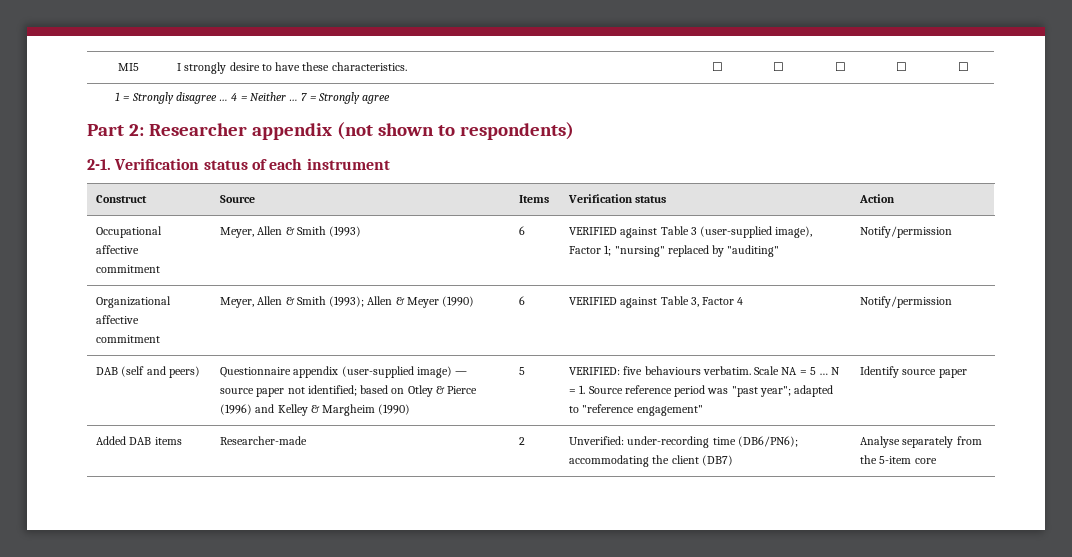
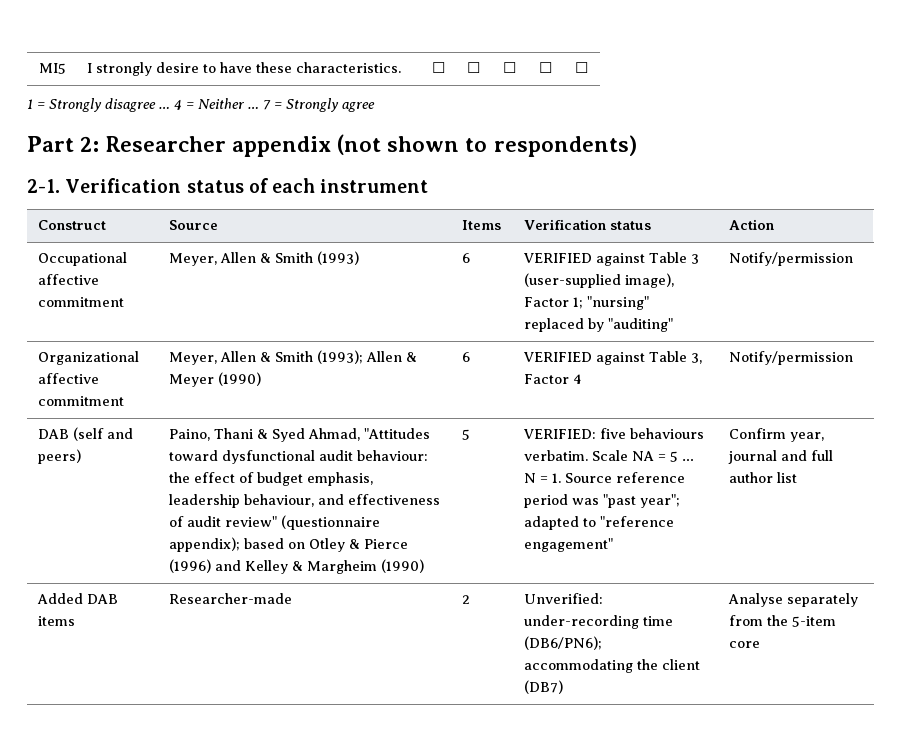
[220,366,468,378] [220,385,357,397] Questionnaire appendix (user-supplied image) — source paper not identified; -> [168,428,430,442] [168,450,428,464] [168,472,373,486] [168,494,440,508] [168,515,380,530] [168,537,240,552] Paino, Thani & Syed Ahmad, "Attitudes toward dysfunctional audit behaviour: the effect of budget emphasis, leadership behaviour, and effectiveness of audit review" (questionnaire appendix);
[860,366,967,378] Identify source paper -> [728,428,824,442] [727,450,833,464] [728,472,797,483] Confirm year, journal and full author list

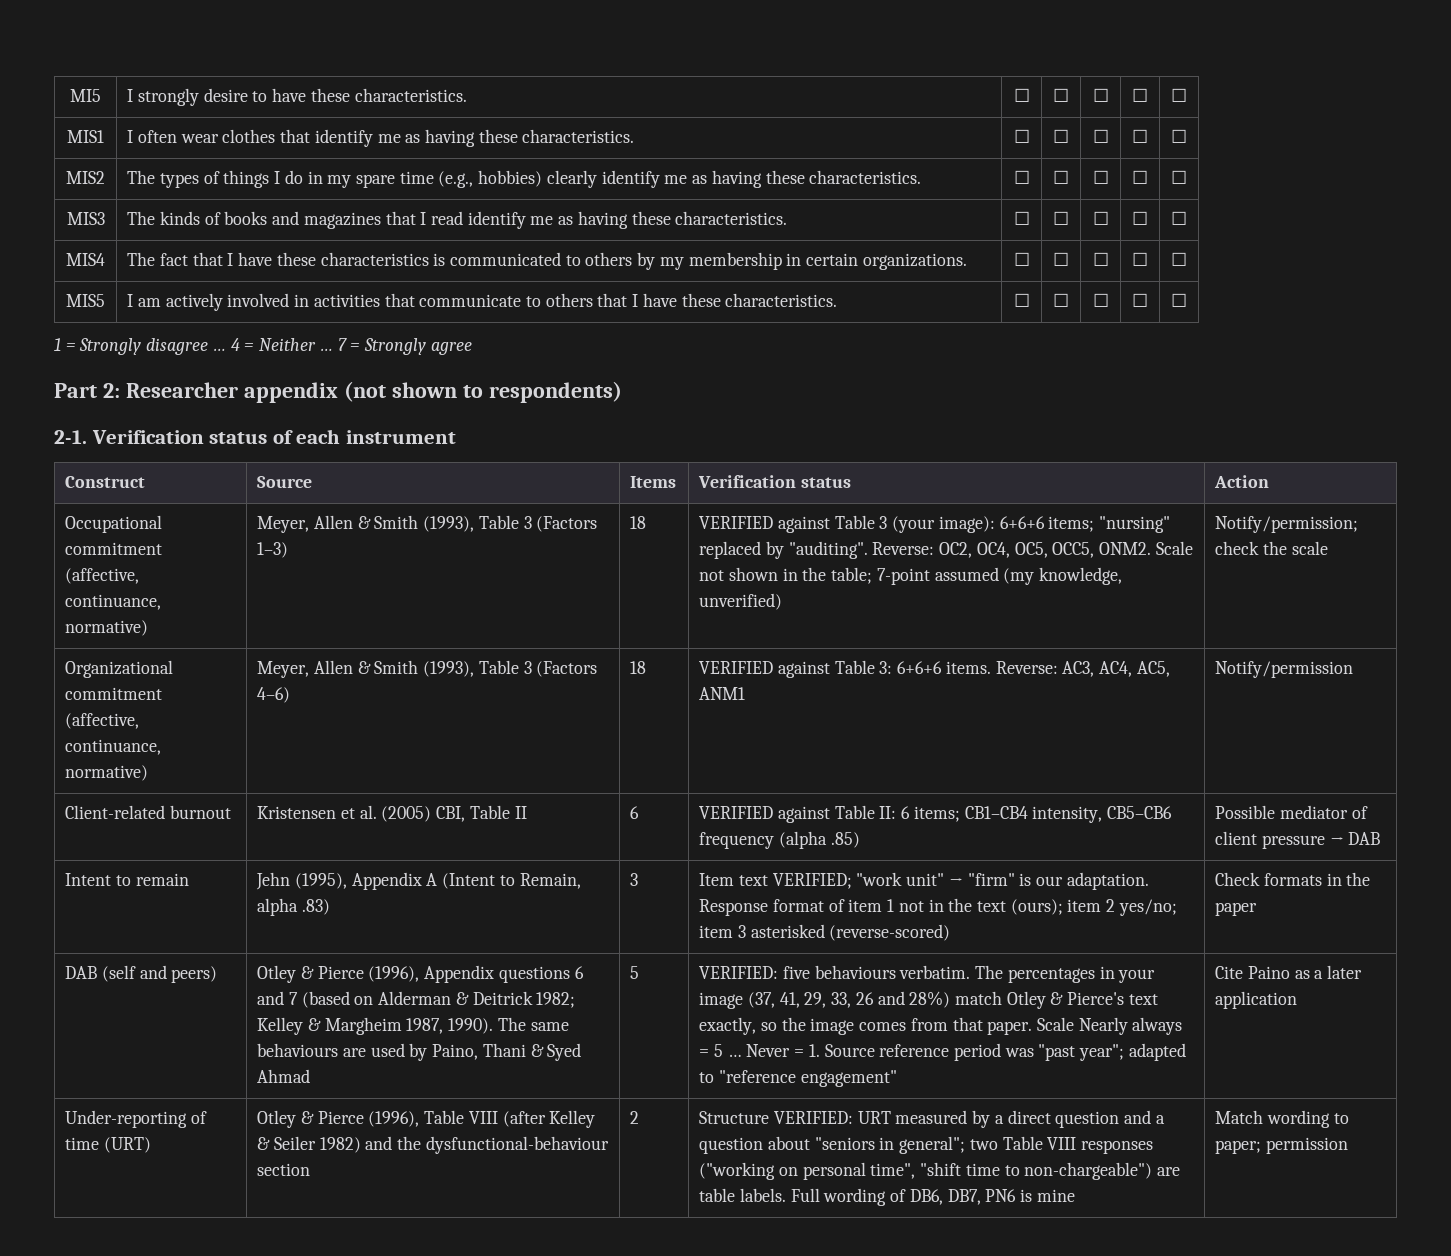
(588, 67) none -> [67,130,104,143] [127,129,635,147] [1013,129,1030,143] [1053,129,1069,143] [1092,129,1109,143] [1132,129,1148,143] [1171,129,1187,143] [66,171,105,184] [127,170,922,188] [1013,170,1030,184] [1053,170,1069,184] [1092,170,1109,184] [1132,170,1148,184] [1171,170,1187,184] [66,212,105,225] [127,211,788,229] [1013,211,1030,225] [1053,211,1069,225] [1092,211,1109,225] [1132,211,1148,225] [1171,211,1187,225] [66,253,105,266] [127,252,967,270] [1013,252,1030,266] [1053,252,1069,266] [1092,252,1109,266] [1132,252,1148,266] [1171,252,1187,266] [66,294,105,307] [127,293,838,311] [1013,293,1030,307] [1053,293,1069,307] [1092,293,1109,307] [1132,293,1148,307] [1171,293,1187,307] // MIS1 | I often wear clothes that identify me as having these characteristics. | ☐ | ☐ | ☐ | ☐ | ☐ // MIS2 | The types of things I do in my spare time (e.g., hobbies) clearly identify me as having these characteristics. | ☐ | ☐ | ☐ | ☐ | ☐ // MIS3 | The kinds of books and magazines that I read identify me as having these characteristics. | ☐ | ☐ | ☐ | ☐ | ☐ // MIS4 | The fact that I have these characteristics is communicated to others by my membership in certain organizations. | ☐ | ☐ | ☐ | ☐ | ☐ // MIS5 | I am actively involved in activities that communicate to others that I have these characteristics. | ☐ | ☐ | ☐ | ☐ | ☐
[37,274,99,285] [37,297,124,307] [168,251,359,266] [461,253,470,263] [522,252,699,266] [523,273,674,288] [523,296,649,310] [523,318,673,332] [728,252,853,266] [37,351,139,365] [37,373,99,384] [37,396,124,406] [168,350,417,365] [168,372,261,387] [461,352,470,362] [522,351,702,365] [523,374,582,384] [728,351,853,365] [37,427,133,441] [37,449,81,464] [168,428,430,442] [168,450,428,464] [168,472,373,486] [168,494,440,508] [168,515,380,530] [168,537,408,552] [168,559,424,574] affective commitment | Meyer, Allen & Smith (1993) | 6 | VERIFIED against Table 3 (user-supplied image), Factor 1; "nursing" replaced by "auditing" | Notify/permission // Organizational affective commitment | Meyer, Allen & Smith (1993); Allen & Meyer (1990) | 6 | VERIFIED against Table 3, Factor 4 | Notify/permission // DAB (self and peers) | Paino, Thani & Syed Ahmad, "Attitudes toward dysfunctional audit behaviour: the effect of budget emphasis, leadership behaviour, and effectiveness of audit review" (questionnaire appendix); based on Otley & Pierce (1996) and Kelley & Margheim (1990) -> [65,542,163,555] [65,568,140,584] [65,594,162,610] [65,620,149,636] [257,515,598,533] [257,542,289,558] [630,516,647,529] [699,515,1171,533] [699,541,1193,559] [699,567,1123,585] [699,593,783,610] [1215,516,1359,533] [1215,541,1328,555] [65,660,174,678] [65,687,163,700] [65,713,140,729] [65,739,162,755] [65,765,149,781] [257,660,598,678] [257,687,291,703] [630,661,647,674] [699,660,1170,678] [699,687,746,700] [1215,661,1354,678] [65,805,231,819] [257,805,527,822] [630,806,640,819] [699,805,1173,823] [699,831,860,849] [1215,805,1368,819] [1215,831,1381,849] [65,873,189,886] [256,872,581,890] [257,898,330,916] [630,873,639,886] [699,872,1149,890] [699,898,1177,916] [699,924,951,941] [1215,872,1371,886] [1215,902,1258,916] [65,965,218,983] [257,965,584,983] [257,991,576,1008] [257,1017,569,1035] [257,1043,582,1061] [257,1069,311,1083] commitment (affective, continuance, normative) | Meyer, Allen & Smith (1993), Table 3 (Factors 1–3) | 18 | VERIFIED against Table 3 (your image): 6+6+6 items; "nursing" replaced by "auditing". Reverse: OC2, OC4, OC5, OCC5, ONM2. Scale not shown in the table; 7-point assumed (my knowledge, unverified) | Notify/permission; check the scale // Organizational commitment (affective, continuance, normative) | Meyer, Allen & Smith (1993), Table 3 (Factors 4–6) | 18 | VERIFIED against Table 3: 6+6+6 items. Reverse: AC3, AC4, AC5, ANM1 | Notify/permission // Client-related burnout | Kristensen et al. (2005) CBI, Table II | 6 | VERIFIED against Table II: 6 items; CB1–CB4 intensity, CB5–CB6 frequency (alpha .85) | Possible mediator of client pressure → DAB // Intent to remain | Jehn (1995), Appendix A (Intent to Remain, alpha .83) | 3 | Item text VERIFIED; "work unit" → "firm" is our adaptation. Response format of item 1 not in the text (ours); item 2 yes/no; item 3 asterisked (reverse-scored) | Check formats in the paper // DAB (self and peers) | Otley & Pierce (1996), Appendix questions 6 and 7 (based on Alderman & Deitrick 1982; Kelley & Margheim 1987, 1990). The same behaviours are used by Paino, Thani & Syed Ahmad
[591,450,654,461] Scale NA -> [975,965,1156,983] [699,991,1158,1009] [699,1017,1183,1035] The percentages in your image (37, 41, 29, 33, 26 and 28%) match Otley & Pierce's text exactly, so the image comes from that paper. Scale Nearly always
[523,473,536,483] N -> [746,1044,791,1057] Never
[728,428,824,442] [727,450,833,464] [728,472,797,483] [36,593,118,604] [37,616,75,626] [168,593,292,604] [461,595,470,604] [523,593,603,604] [523,615,673,629] [523,636,602,650] [523,659,700,673] [523,680,563,694] [727,593,858,607] [728,615,836,627] [728,641,760,648] Confirm year, journal and full author list // Added DAB items | Researcher-made | 2 | Unverified: under-recording time (DB6/PN6); accommodating the client (DB7) | Analyse separately from the 5-item core -> [1215,965,1363,979] [1215,991,1298,1009] [65,1110,207,1128] [65,1137,151,1153] [257,1110,596,1128] [257,1136,609,1154] [257,1163,311,1176] [630,1111,640,1124] [699,1110,1165,1128] [699,1136,1154,1154] [699,1162,1181,1180] [699,1188,1075,1206] [1215,1110,1349,1128] [1215,1137,1348,1154] Cite Paino as a later application // Under-reporting of time (URT) | Otley & Pierce (1996), Table VIII (after Kelley & Seiler 1982) and the dysfunctional-behaviour section | 2 | Structure VERIFIED: URT measured by a direct question and a question about "seniors in general"; two Table VIII responses ("working on personal time", "shift time to non-chargeable") are table labels. Full wording of DB6, DB7, PN6 is mine | Match wording to paper; permission

